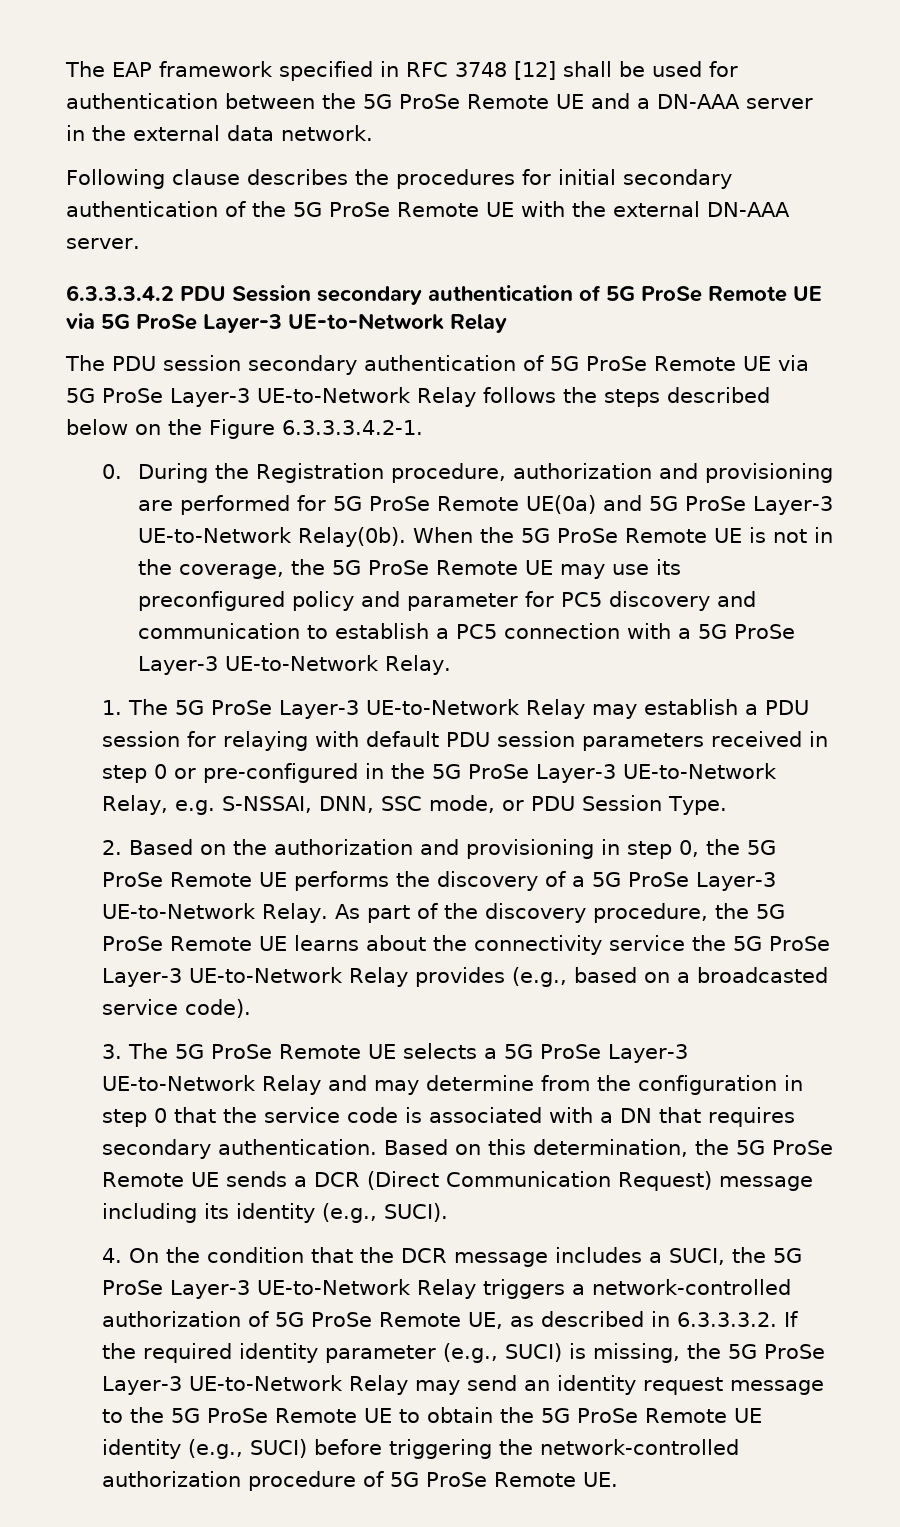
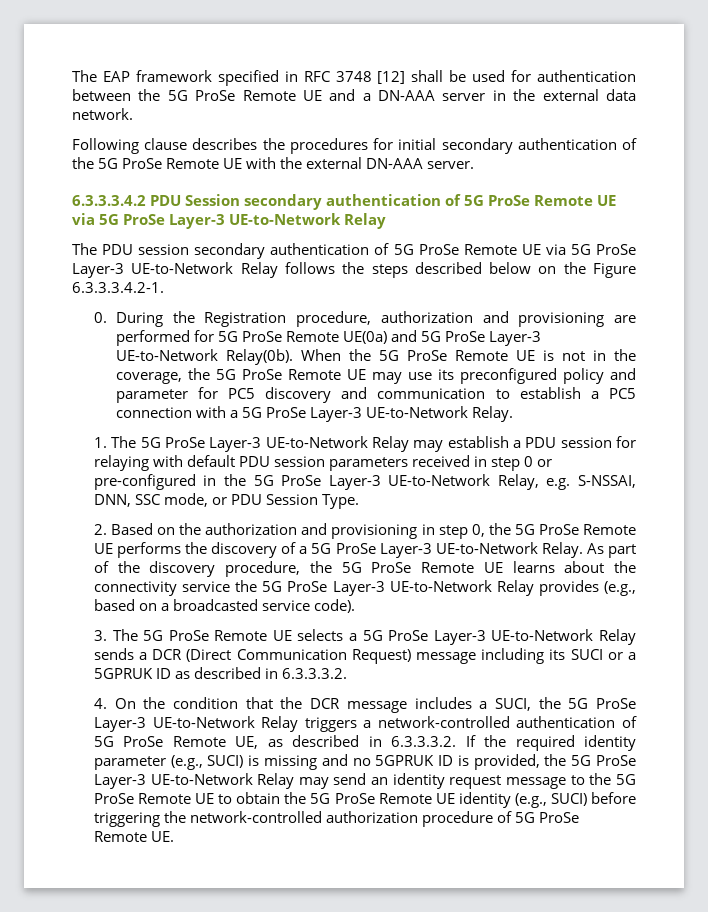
[328,1075,804,1095] [102,1107,796,1127] [102,1139,834,1159] [102,1172,220,1187] and may determine from the configuration in step 0 that the service code is associated with a DN that requires secondary authentication. Based on this determination, the 5G ProSe Remote UE -> (636, 637) none
[236,1203,449,1223] identity (e.g., SUCI). -> [570,649,637,660] [93,667,348,679] SUCI or a 5GPRUK ID as described in 6.3.3.3.2.
[102,1311,242,1327] authorization -> [516,716,616,728] authentication
[593,1343,681,1363] missing, -> [264,754,540,770] missing and no 5GPRUK ID is provided,

